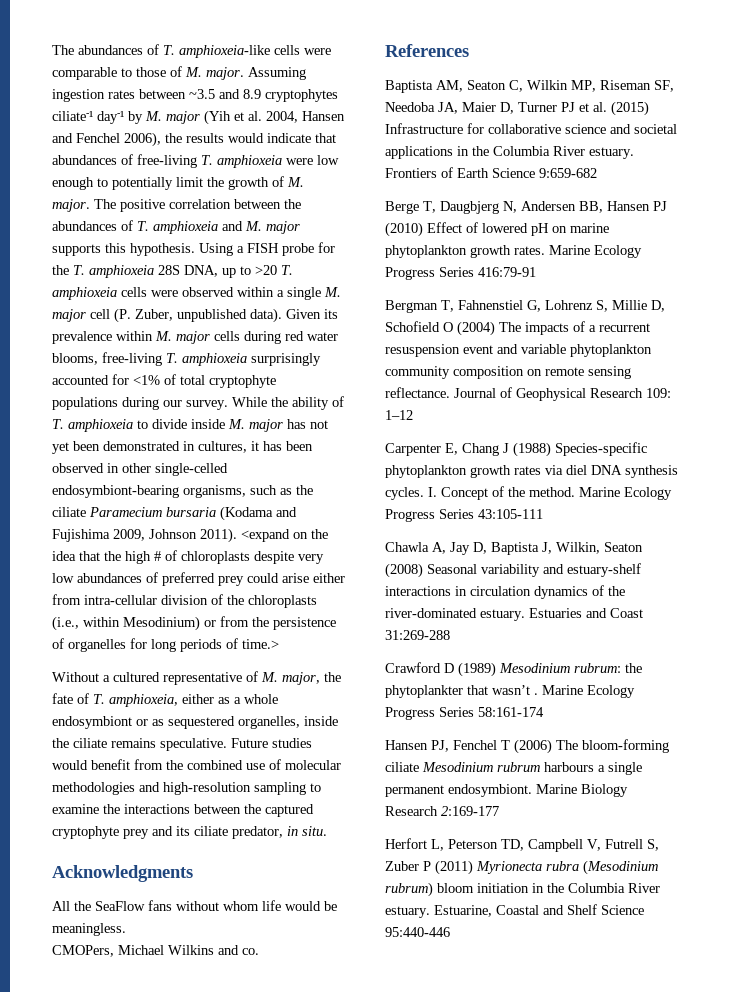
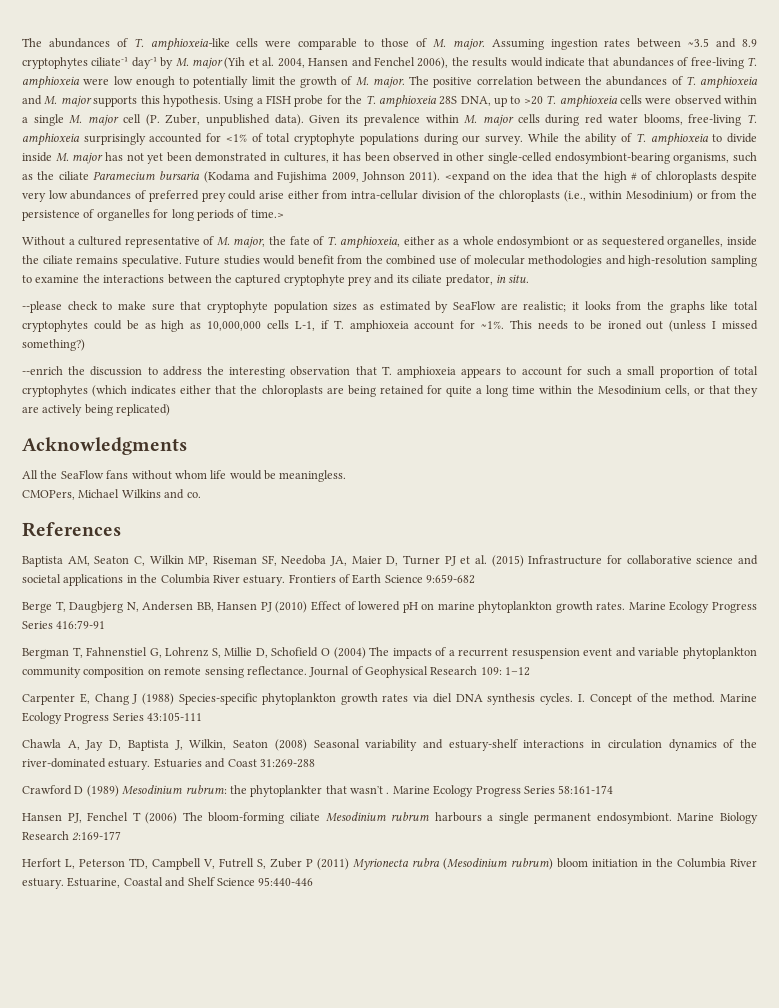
(327, 831) none -> [22,301,758,313] [22,320,758,332] [22,339,85,351] [22,366,759,378] [22,385,758,397] [22,404,171,416] // --please check to make sure that cryptophyte population sizes as estimated by SeaFlow are realistic; it looks from the graphs like total cryptophytes could be as high as 10,000,000 cells L-1, if T. amphioxeia account for ~1%. This needs to be ironed out (unless I missed something?) // --enrich the discussion to address the interesting observation that T. amphioxeia appears to account for such a small proportion of total cryptophytes (which indicates either that the chloroplasts are being retained for quite a long time within the Mesodinium cells, or that they are actively being replicated)

